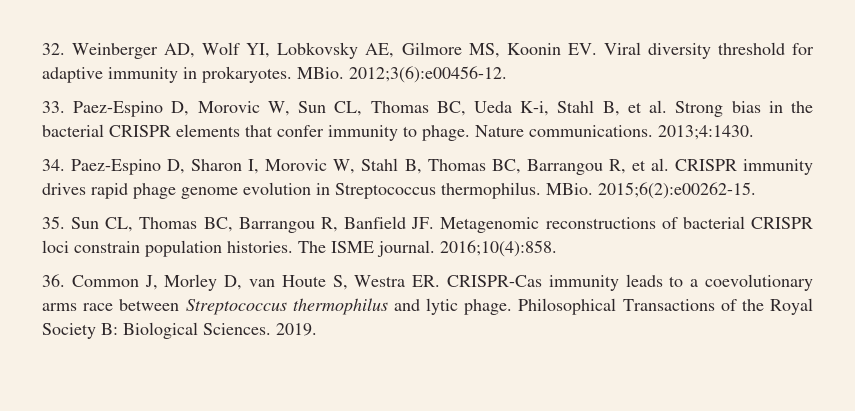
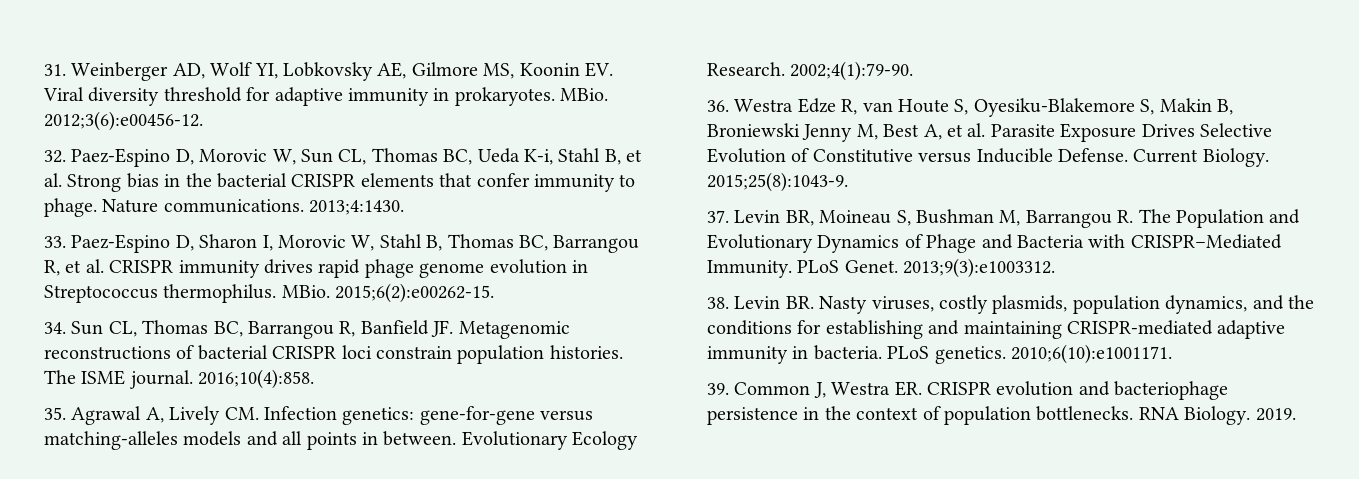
[42,43,65,55] 32. -> [44,64,66,76] 31.
[42,101,65,113] 33. -> [44,150,66,163] 32.
[42,159,65,171] 34. -> [44,236,66,248] 33.
[42,216,65,229] 35. -> [44,322,66,334] 34.
[42,274,813,291] [42,298,813,315] [42,322,271,339] 36. Common J, Morley D, van Houte S, Westra ER. CRISPR-Cas immunity leads to a coevolutionary arms race between Streptococcus thermophilus and lytic phage. Philosophical Transactions of the Royal Society B: Biological Sciences. -> [44,406,594,425] [44,431,639,450] [707,61,914,81] [707,98,1233,117] [707,123,1272,142] [707,148,1269,167] [707,172,848,192] [707,209,1301,228] [707,234,1282,253] [707,258,1056,278] [707,295,1314,314] [707,320,1286,339] [707,344,1172,364] [707,381,1229,400] [707,406,1251,425] 35. Agrawal A, Lively CM. Infection genetics: gene-for-gene versus matching-alleles models and all points in between. Evolutionary Ecology Research. 2002;4(1):79-90. // 36. Westra Edze R, van Houte S, Oyesiku-Blakemore S, Makin B, Broniewski Jenny M, Best A, et al. Parasite Exposure Drives Selective Evolution of Constitutive versus Inducible Defense. Current Biology. 2015;25(8):1043-9. // 37. Levin BR, Moineau S, Bushman M, Barrangou R. The Population and Evolutionary Dynamics of Phage and Bacteria with CRISPR–Mediated Immunity. PLoS Genet. 2013;9(3):e1003312. // 38. Levin BR. Nasty viruses, costly plasmids, population dynamics, and the conditions for establishing and maintaining CRISPR-mediated adaptive immunity in bacteria. PLoS genetics. 2010;6(10):e1001171. // 39. Common J, Westra ER. CRISPR evolution and bacteriophage persistence in the context of population bottlenecks. RNA Biology.

